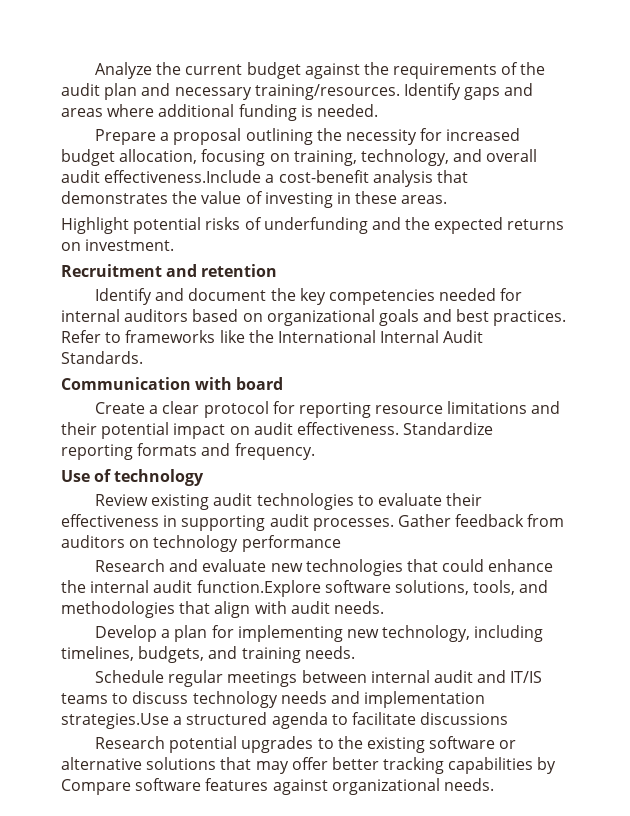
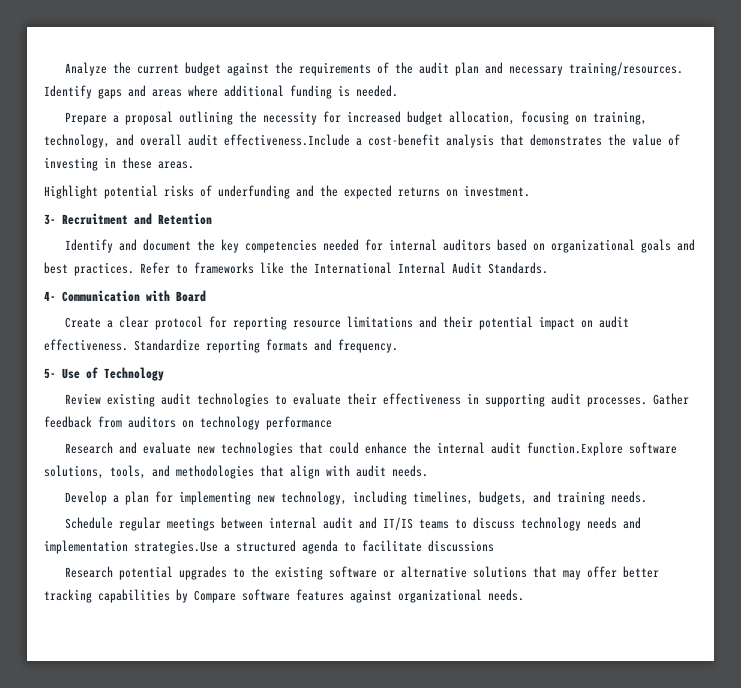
(175, 245) none -> [44,214,56,225] 3-
[201,264,278,277] retention -> [158,213,212,225] Retention
(143, 357) none -> [44,291,56,301] 4-
[236,377,284,390] board -> [176,290,206,302] Board
(315, 451) none -> [44,368,56,379] 5-
[114,469,205,486] technology -> [104,367,164,381] Technology

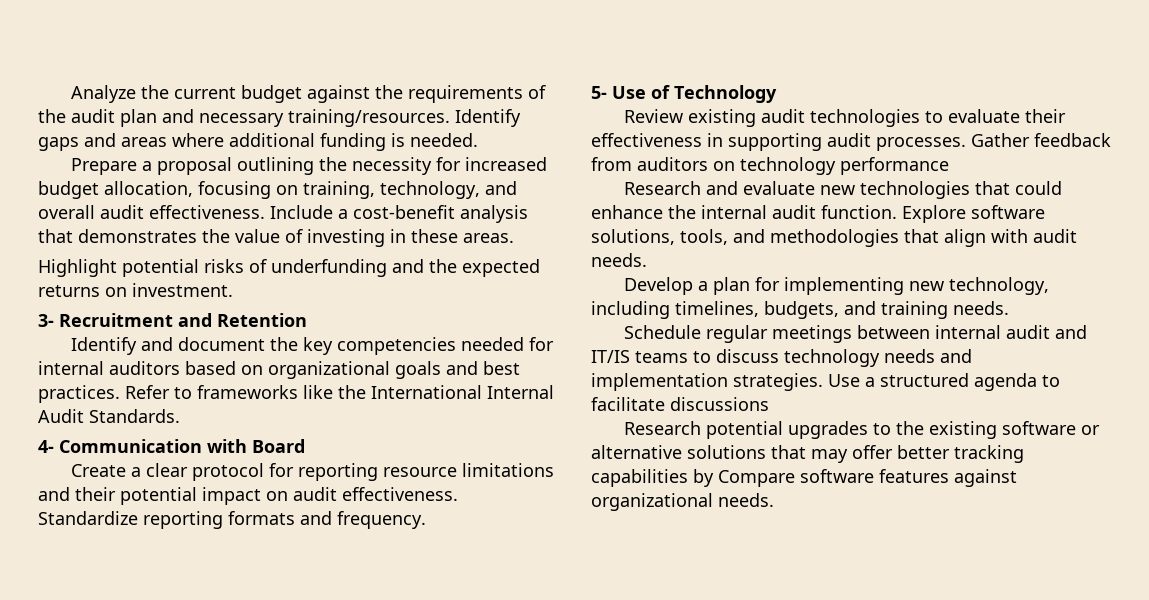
[224,134,350,146] effectiveness.Include -> [149,205,333,219] effectiveness. Include
[526,442,623,456] function.Explore -> [821,205,966,223] function. Explore
[134,540,218,554] strategies.Use -> [733,373,860,391] strategies. Use

